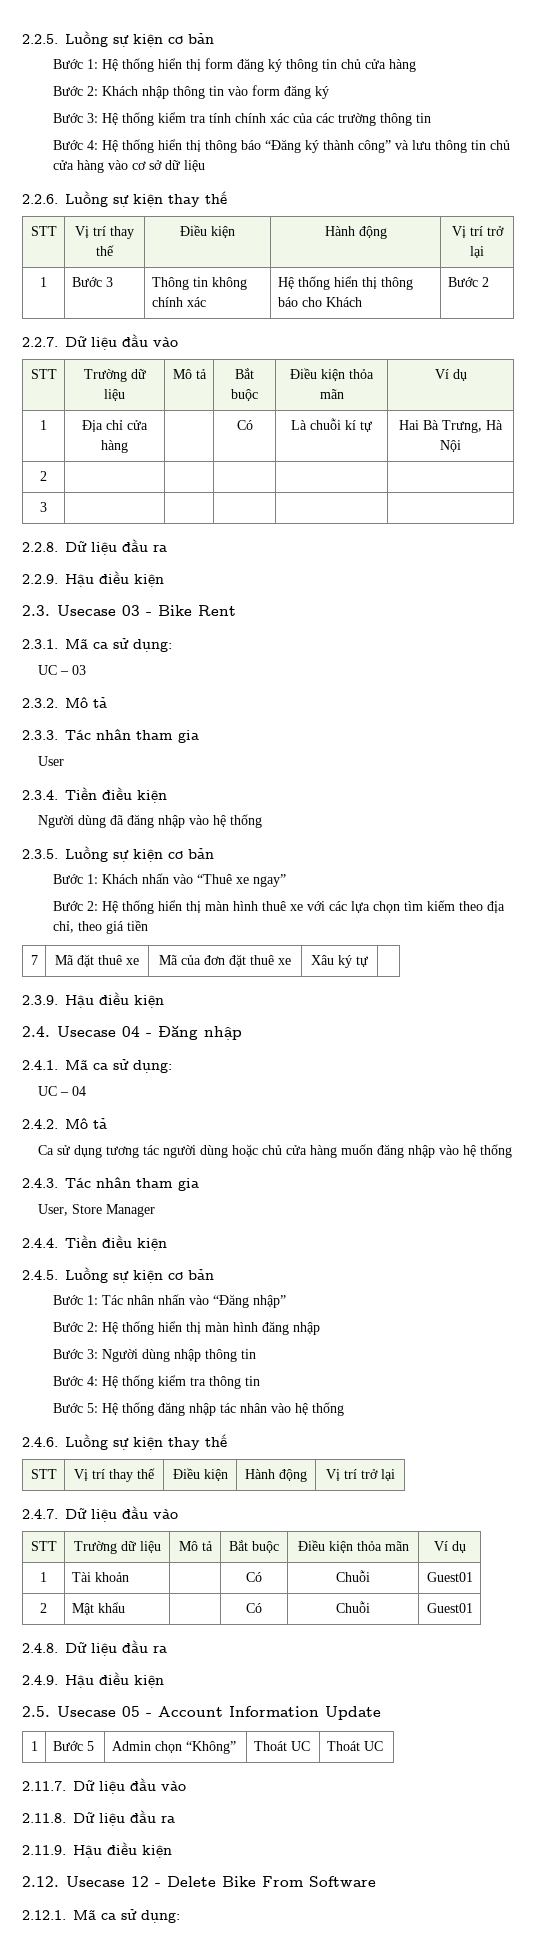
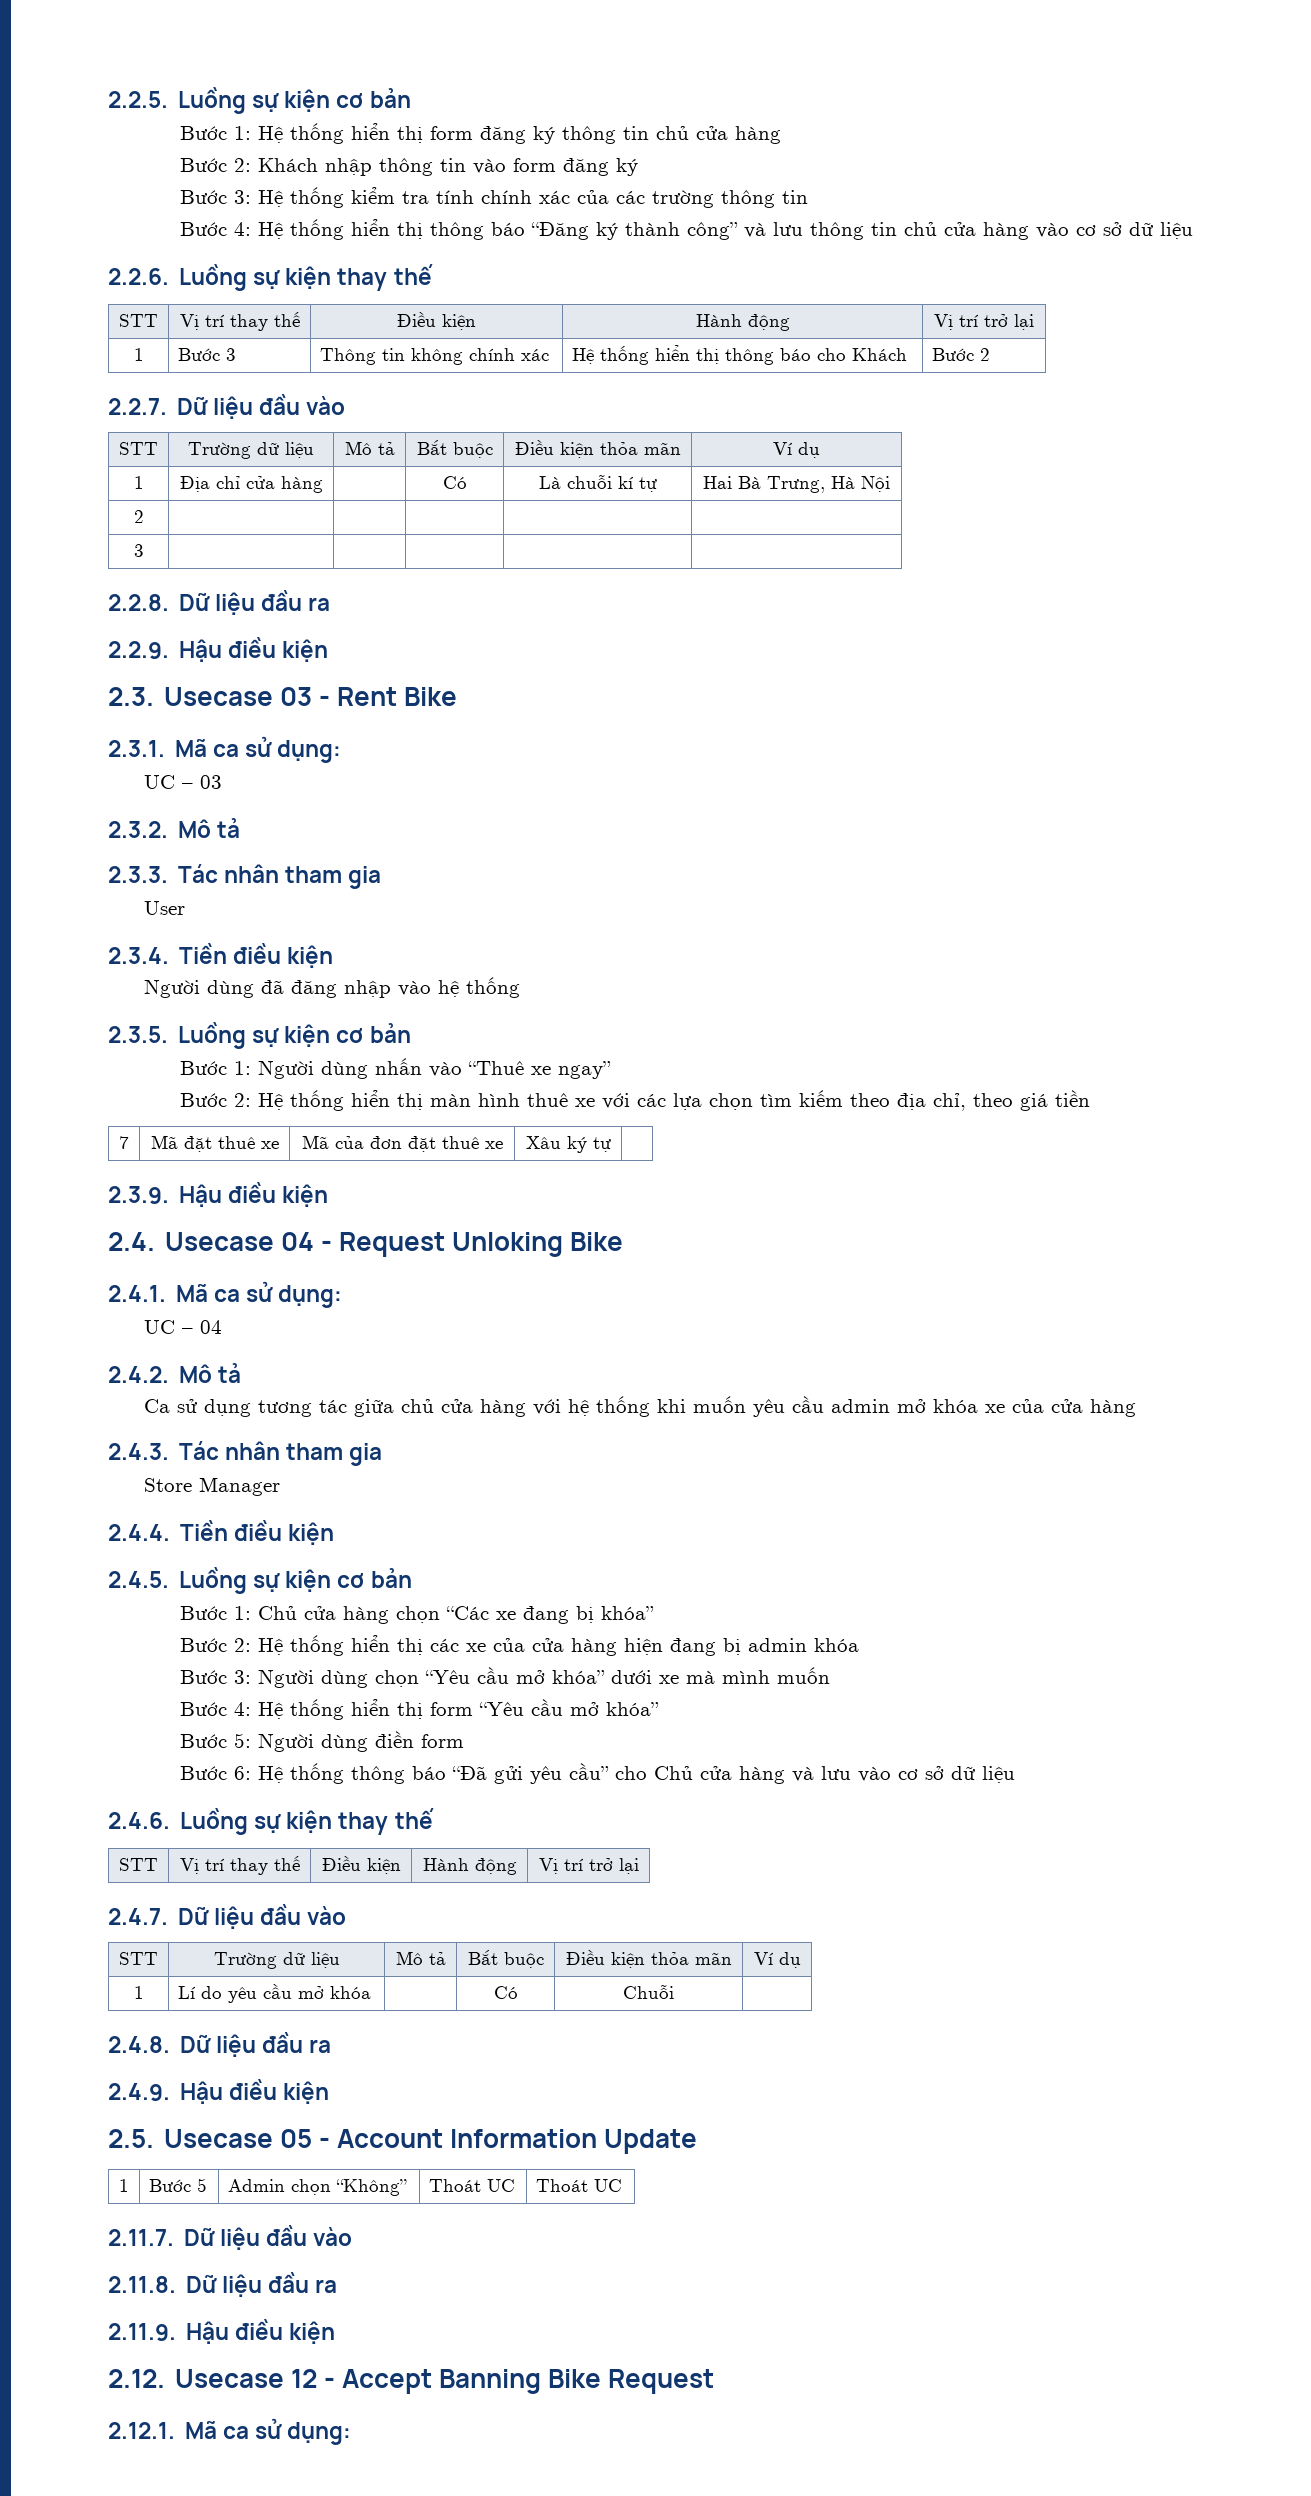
[158,605,236,616] Bike Rent -> [337,687,458,706] Rent Bike
[102,874,139,884] Khách -> [257,1060,368,1079] Người dùng
[158,1026,242,1040] Đăng nhập -> [339,1232,624,1257] Request Unloking Bike
[162,1144,512,1158] người dùng hoặc chủ cửa hàng muốn đăng nhập vào hệ thống -> [353,1396,1136,1417] giữa chủ cửa hàng với hệ thống khi muốn yêu cầu admin mở khóa xe của cửa hàng
[37,1204,68,1216] User, -> (383, 1454) none
[102,1294,287,1308] [53,1321,321,1335] [53,1349,257,1362] [53,1375,261,1389] [53,1402,345,1416] Tác nhân nhấn vào “Đăng nhập” // Bước 2: Hệ thống hiển thị màn hình đăng nhập // Bước 3: Người dùng nhập thông tin // Bước 4: Hệ thống kiểm tra thông tin // Bước 5: Hệ thống đăng nhập tác nhân vào hệ thống -> [257,1606,654,1624] [179,1635,859,1656] [179,1667,830,1688] [179,1699,659,1720] [179,1731,464,1752] [179,1763,1015,1784] Chủ cửa hàng chọn “Các xe đang bị khóa” // Bước 2: Hệ thống hiển thị các xe của cửa hàng hiện đang bị admin khóa // Bước 3: Người dùng chọn “Yêu cầu mở khóa” dưới xe mà mình muốn // Bước 4: Hệ thống hiển thị form “Yêu cầu mở khóa” // Bước 5: Người dùng điền form // Bước 6: Hệ thống thông báo “Đã gửi yêu cầu” cho Chủ cửa hàng và lưu vào cơ sở dữ liệu
[71,1572,129,1582] [246,1572,262,1582] [336,1570,370,1582] [426,1572,473,1582] [40,1603,47,1613] [71,1602,125,1615] [246,1603,262,1613] [336,1601,370,1613] [426,1603,473,1613] Tài khoản | | Có | Chuỗi | Guest01 // 2 | Mật khẩu | | Có | Chuỗi | Guest01 -> [178,1983,372,2003] [493,1986,518,1999] [623,1985,674,1999] Lí do yêu cầu mở khóa | | Có | Chuỗi |
[167,1876,376,1887] Delete Bike From Software -> [342,2369,715,2394] Accept Banning Bike Request

